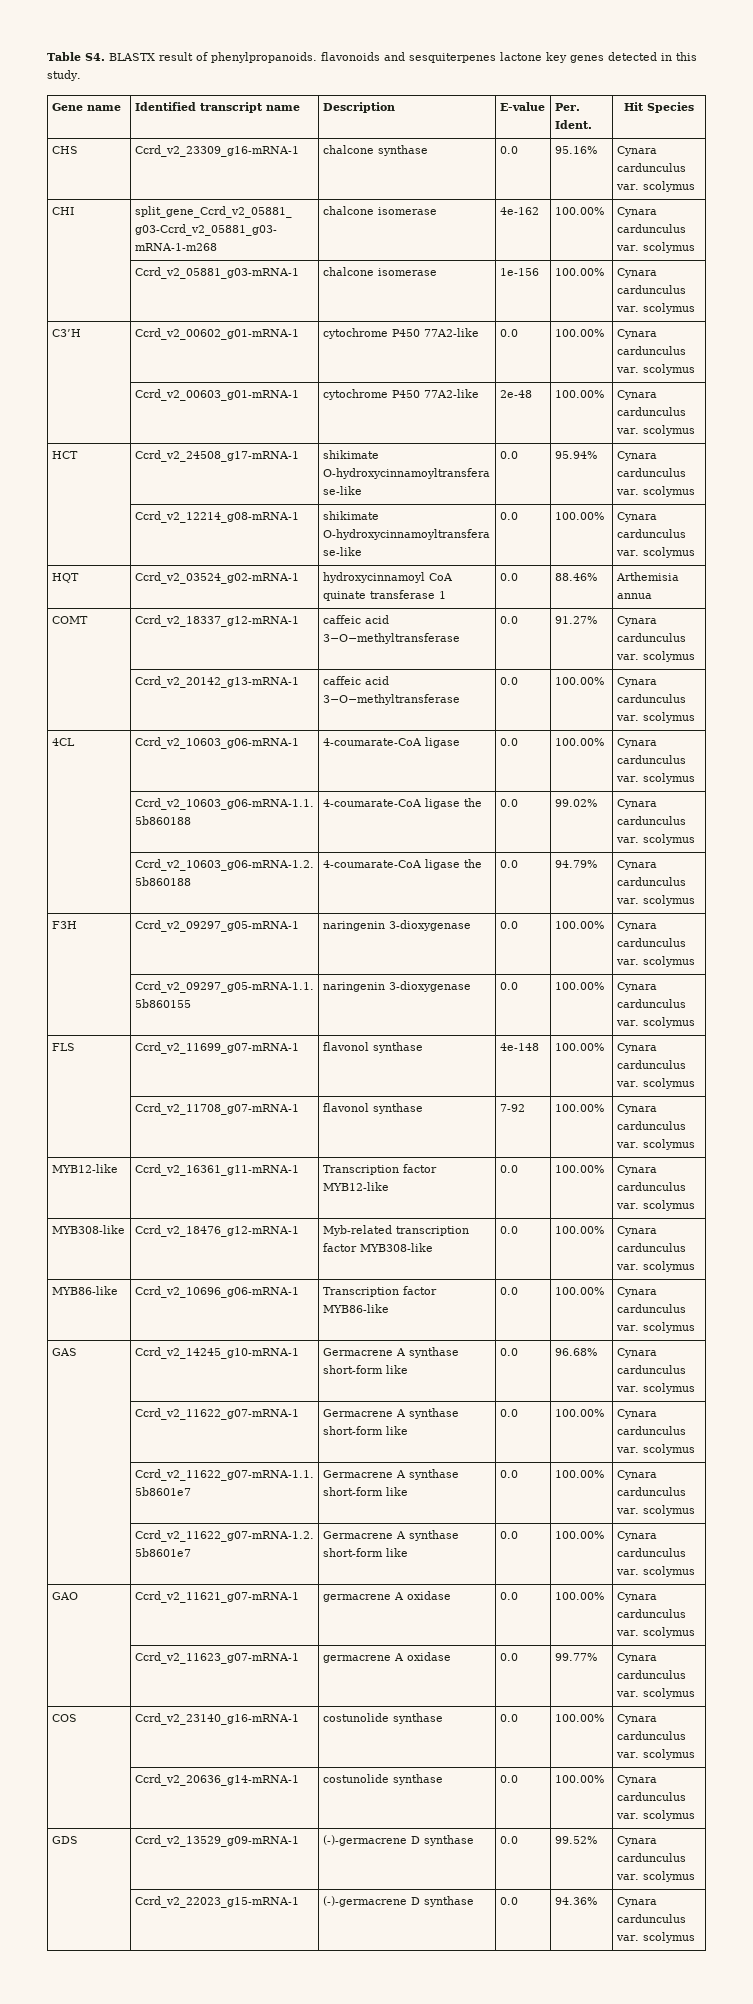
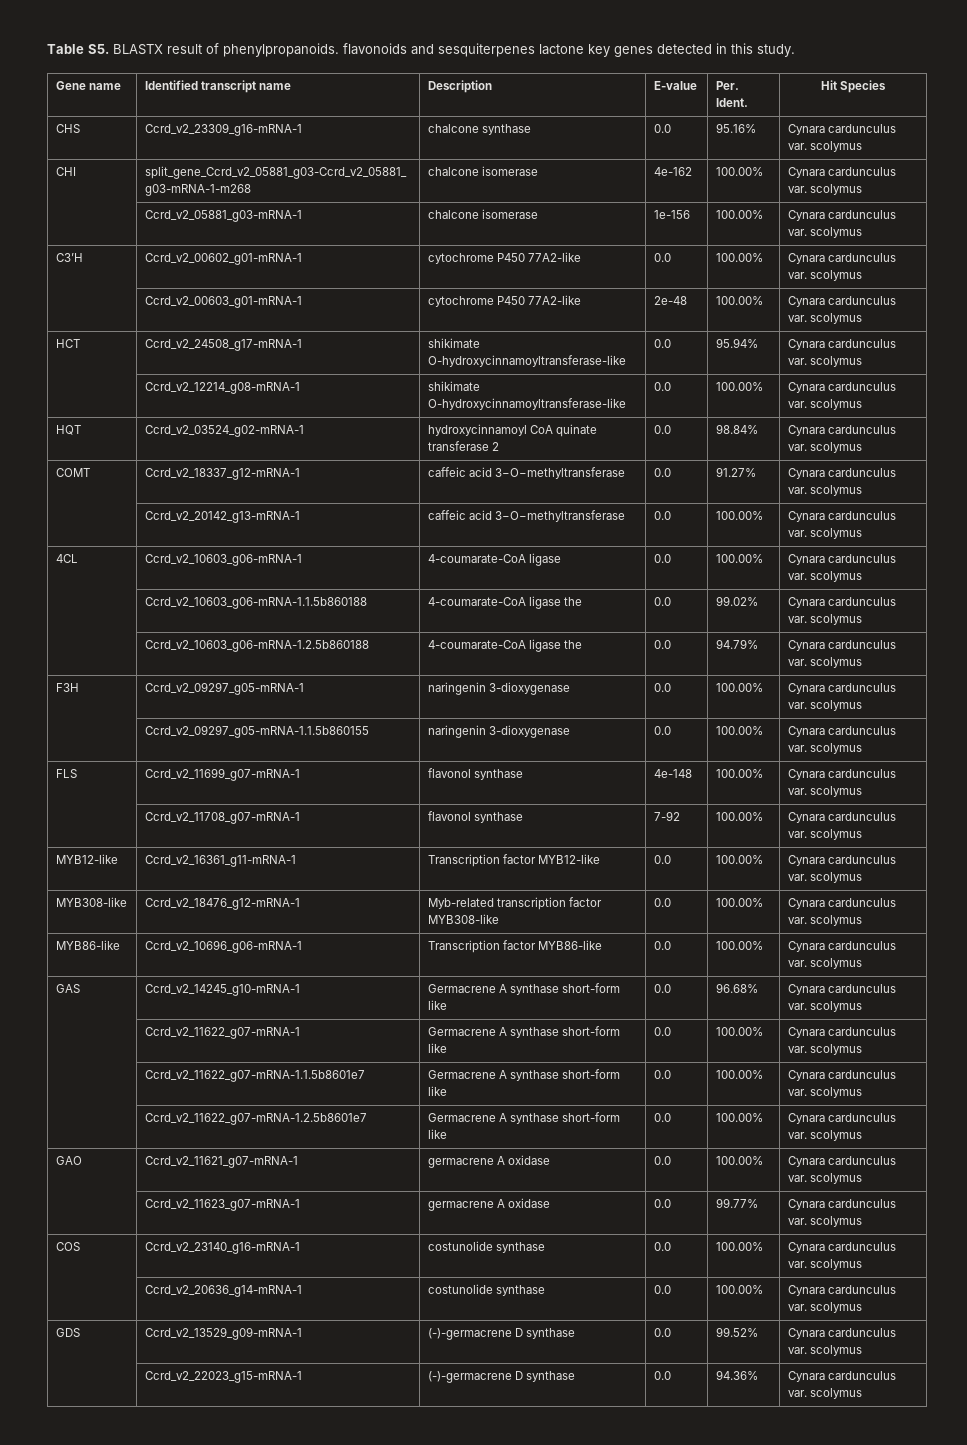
[85,53,105,61] S4. -> [88,44,109,54] S5.
[438,591,446,599] [499,573,518,581] [554,573,597,581] [615,572,679,581] [616,593,652,599] 1 | 0.0 | 88.46% | Arthemisia annua -> [492,442,500,451] [653,425,671,434] [715,424,758,434] [787,425,897,436] [787,442,863,453] 2 | 0.0 | 98.84% | Cynara cardunculus var. scolymus

